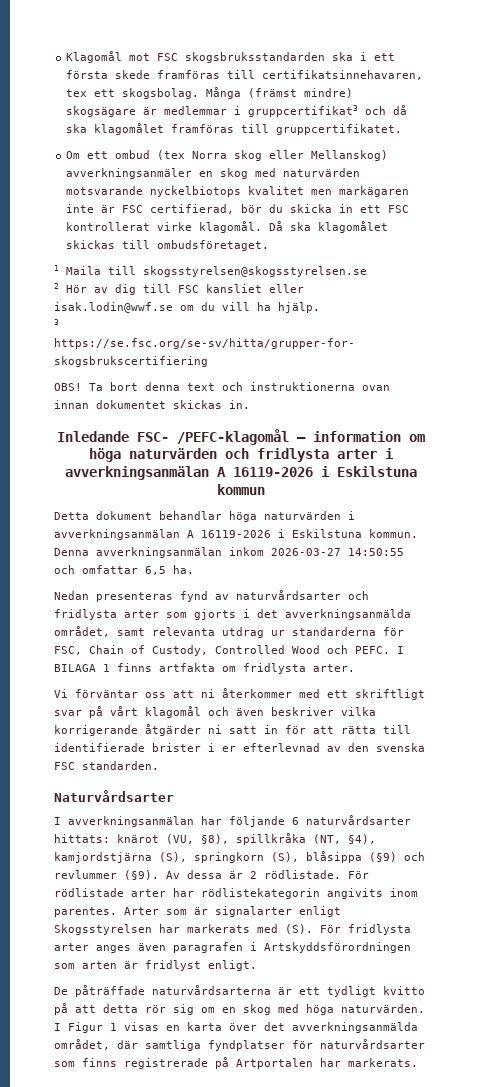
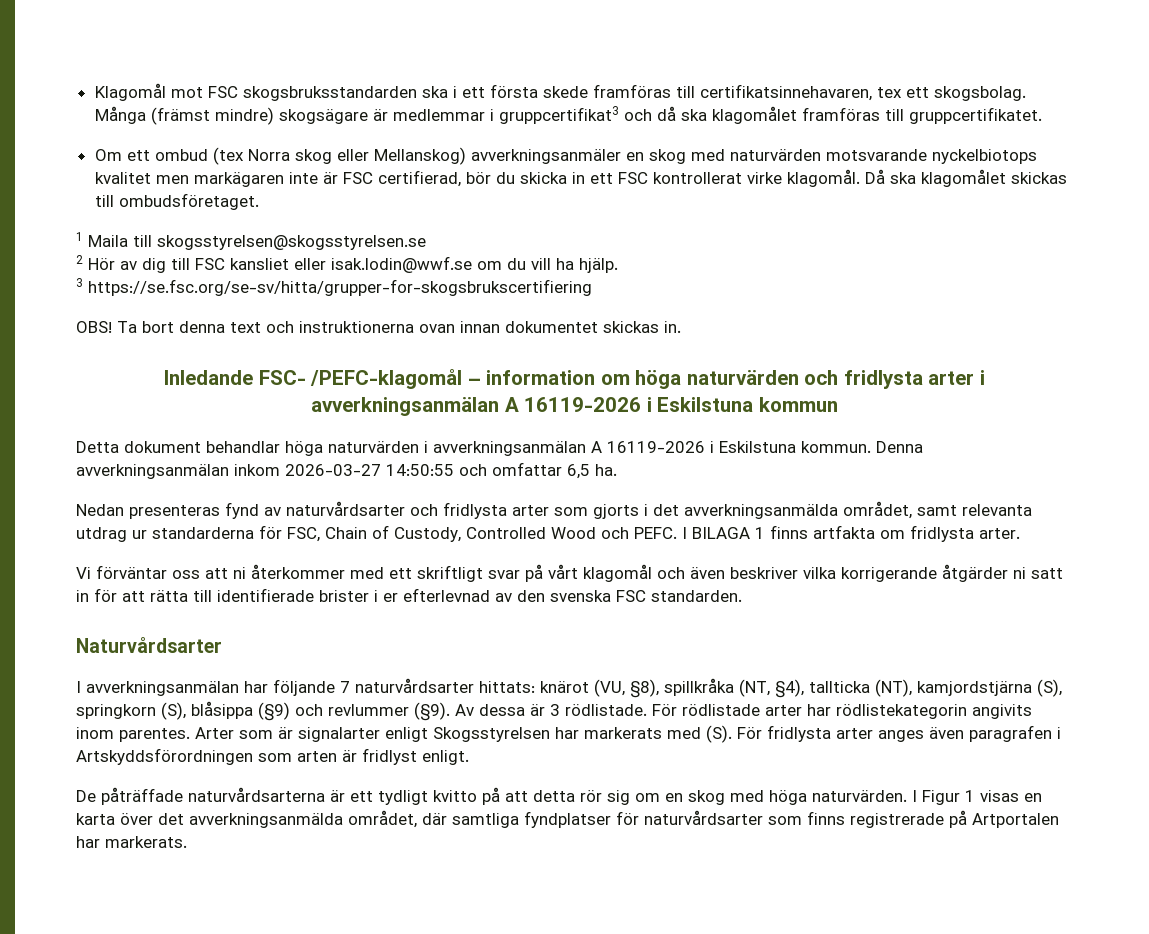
[292,817,299,825] 6 -> [340,681,350,693] 7
(376, 839) none -> [809,679,912,697] tallticka (NT),
[250,871,257,879] 2 -> [550,704,560,716] 3

